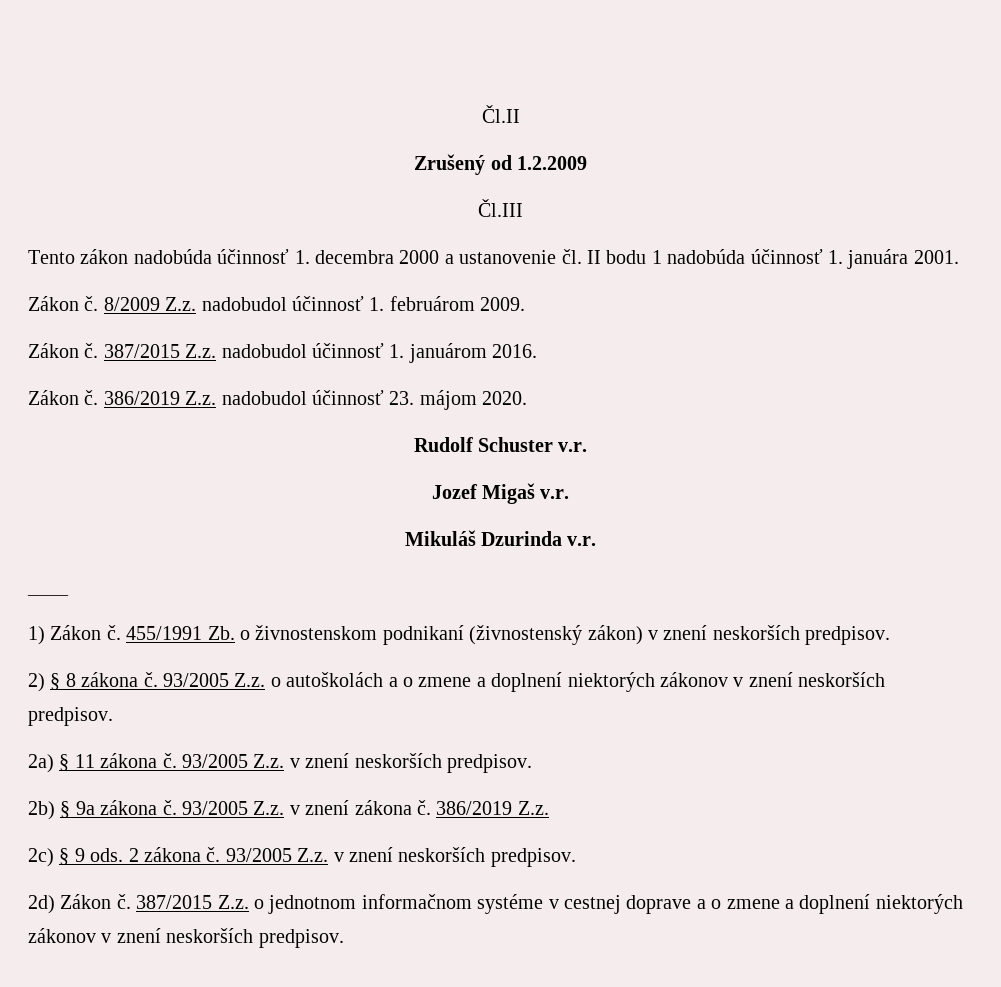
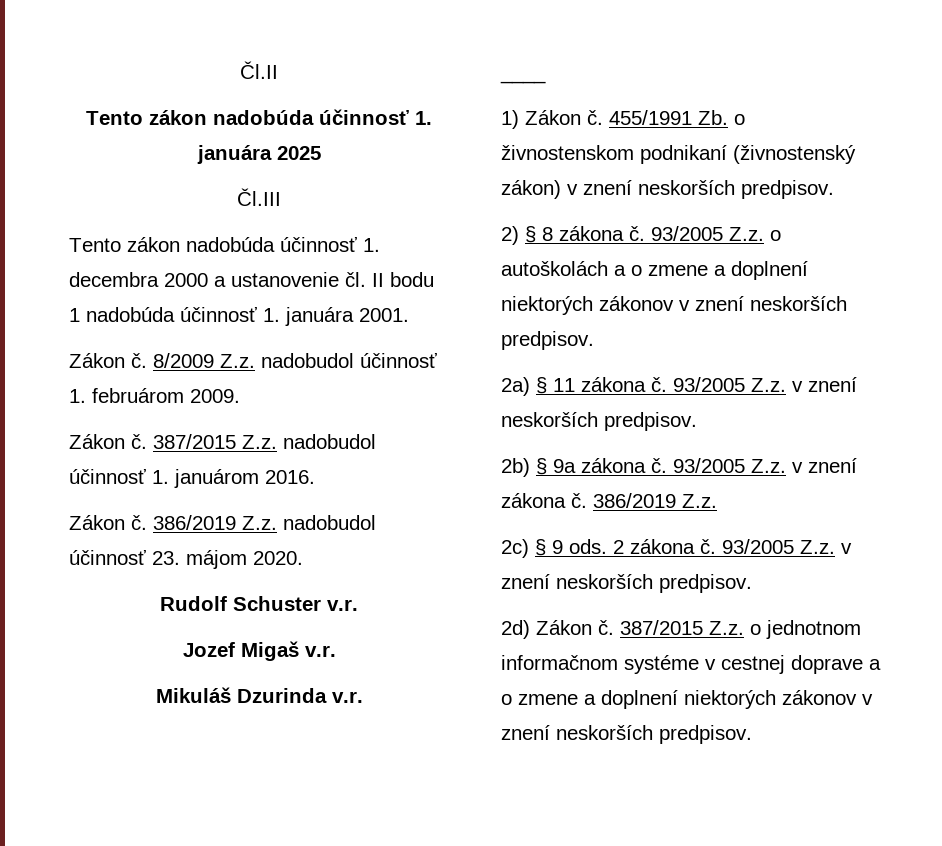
[414,154,587,175] Zrušený od 1.2.2009 -> [86,109,432,125] [196,145,321,164] Tento zákon nadobúda účinnosť 1. januára 2025

